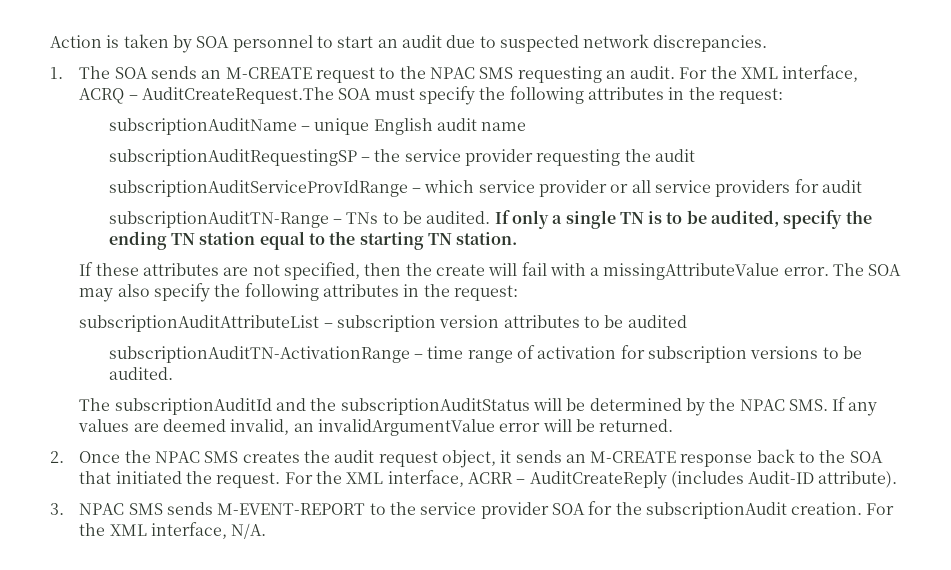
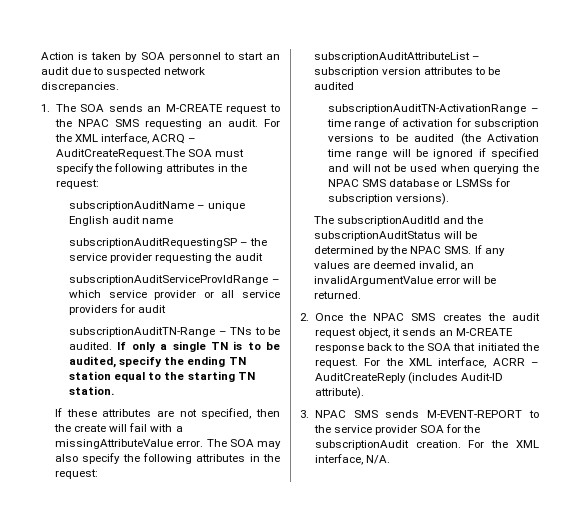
[108,367,173,380] audited. -> [414,133,539,145] [327,148,539,159] [328,164,539,174] [328,178,510,187] [328,193,450,205] audited (the Activation time range will be ignored if specified and will not be used when querying the NPAC SMS database or LSMSs for subscription versions).

